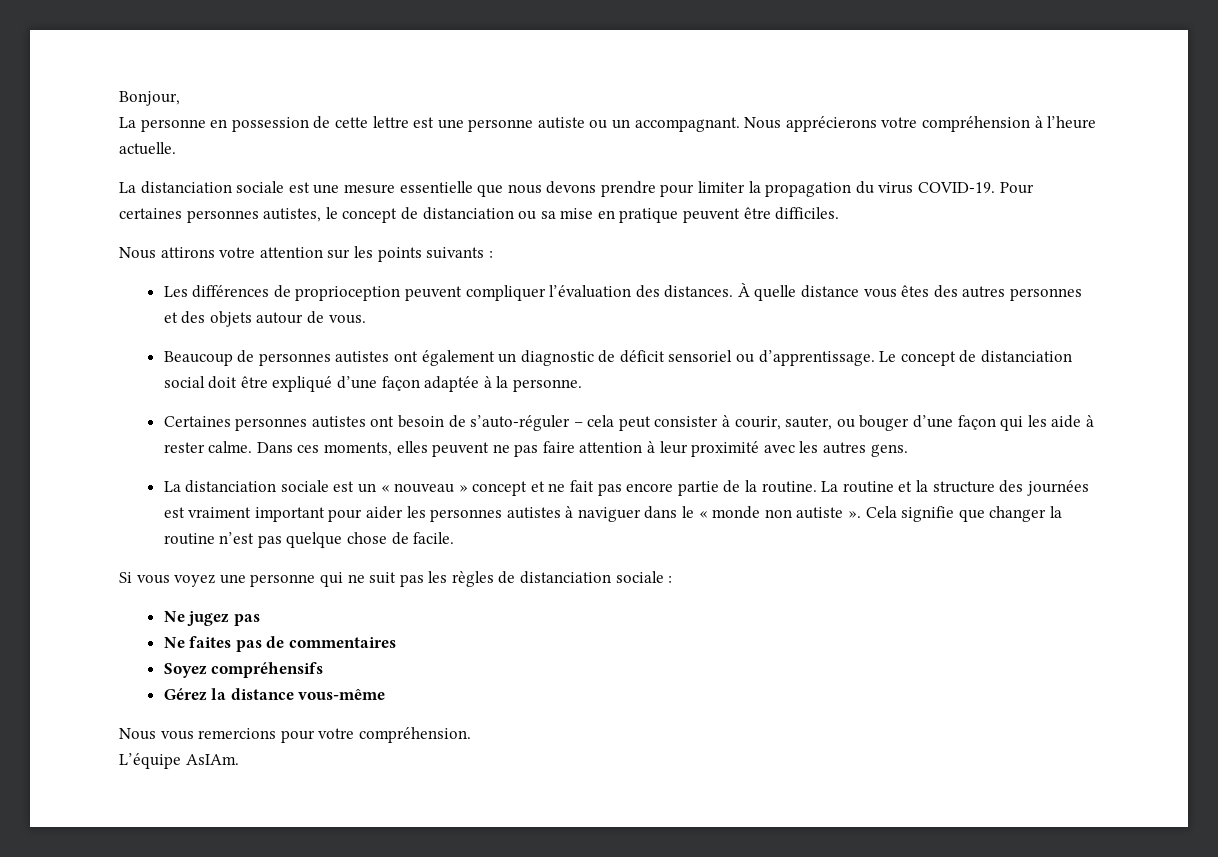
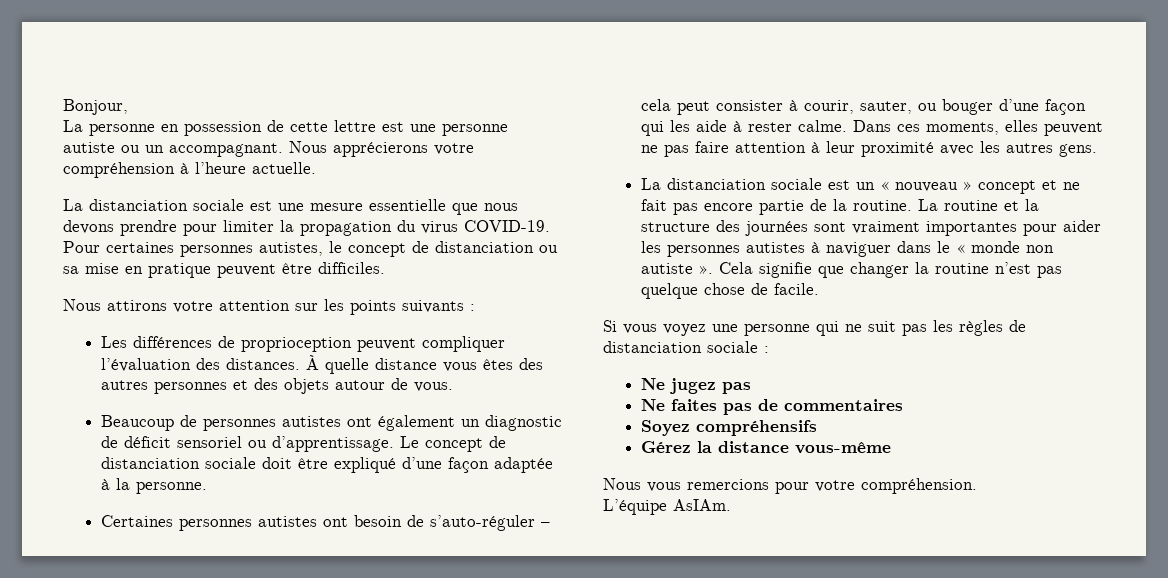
[163,376,205,388] social -> [204,457,256,469] sociale
[163,507,325,522] est vraiment important -> [813,221,1017,236] sont vraiment importantes

